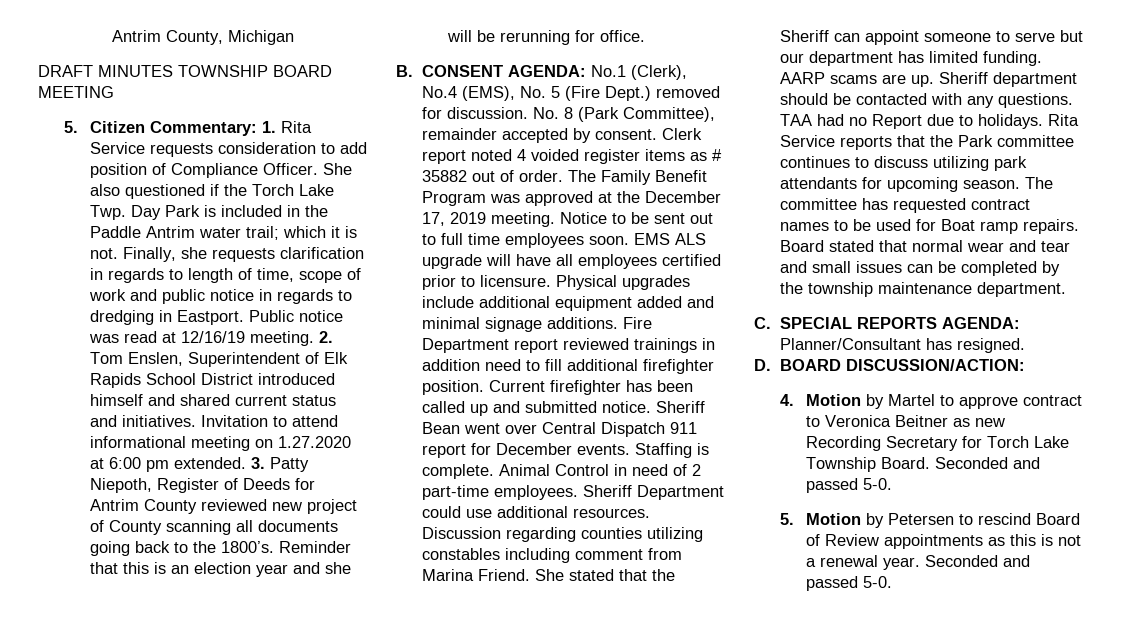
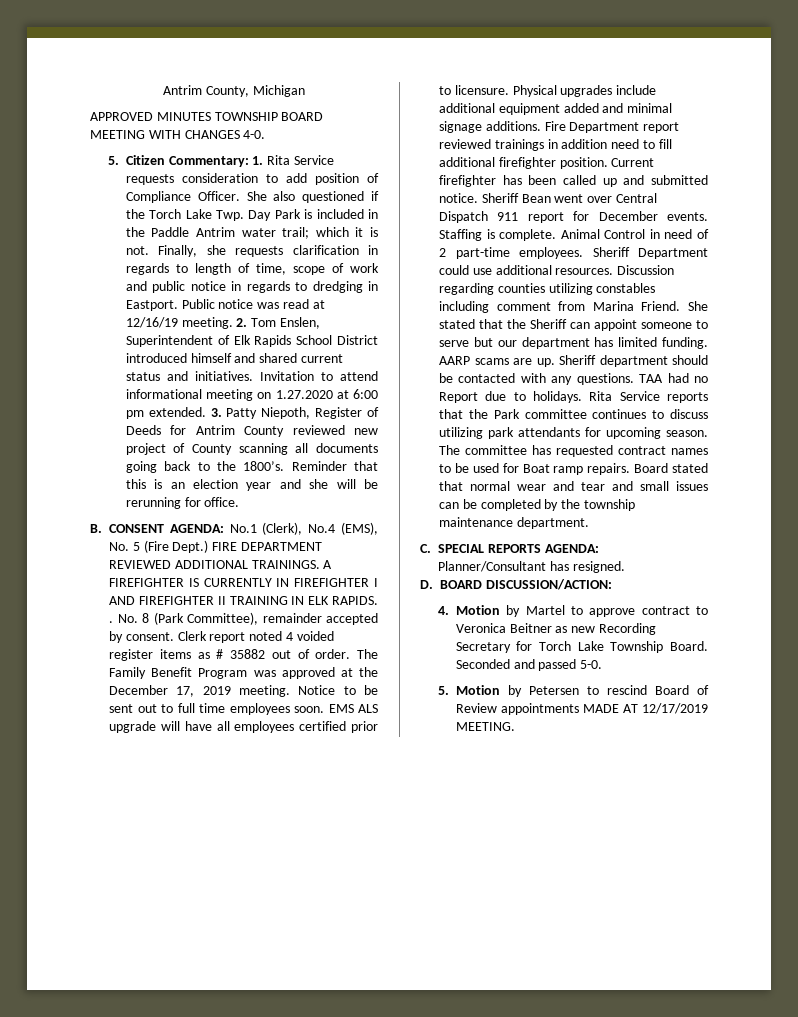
[38,65,93,77] DRAFT -> [90,112,153,121] APPROVED
(114, 92) none -> [148,130,266,139] WITH CHANGES 4-0.
[655,86,720,98] [421,107,528,119] removed for discussion. -> [212,542,322,551] [109,560,333,569] [109,578,379,587] [109,596,379,605] [109,621,113,623] FIRE DEPARTMENT REVIEWED ADDITIONAL TRAININGS. A FIREFIGHTER IS CURRENTLY IN FIREFIGHTER I AND FIREFIGHTER II TRAINING IN ELK RAPIDS. .
[987,534,1081,546] [805,555,1030,570] [805,576,892,591] as this is not a renewal year. Seconded and passed 5-0. -> [582,703,708,714] [455,722,515,731] MADE AT 12/17/2019 MEETING.

